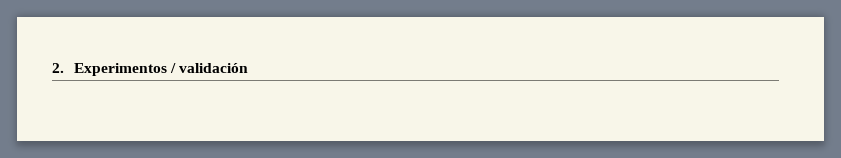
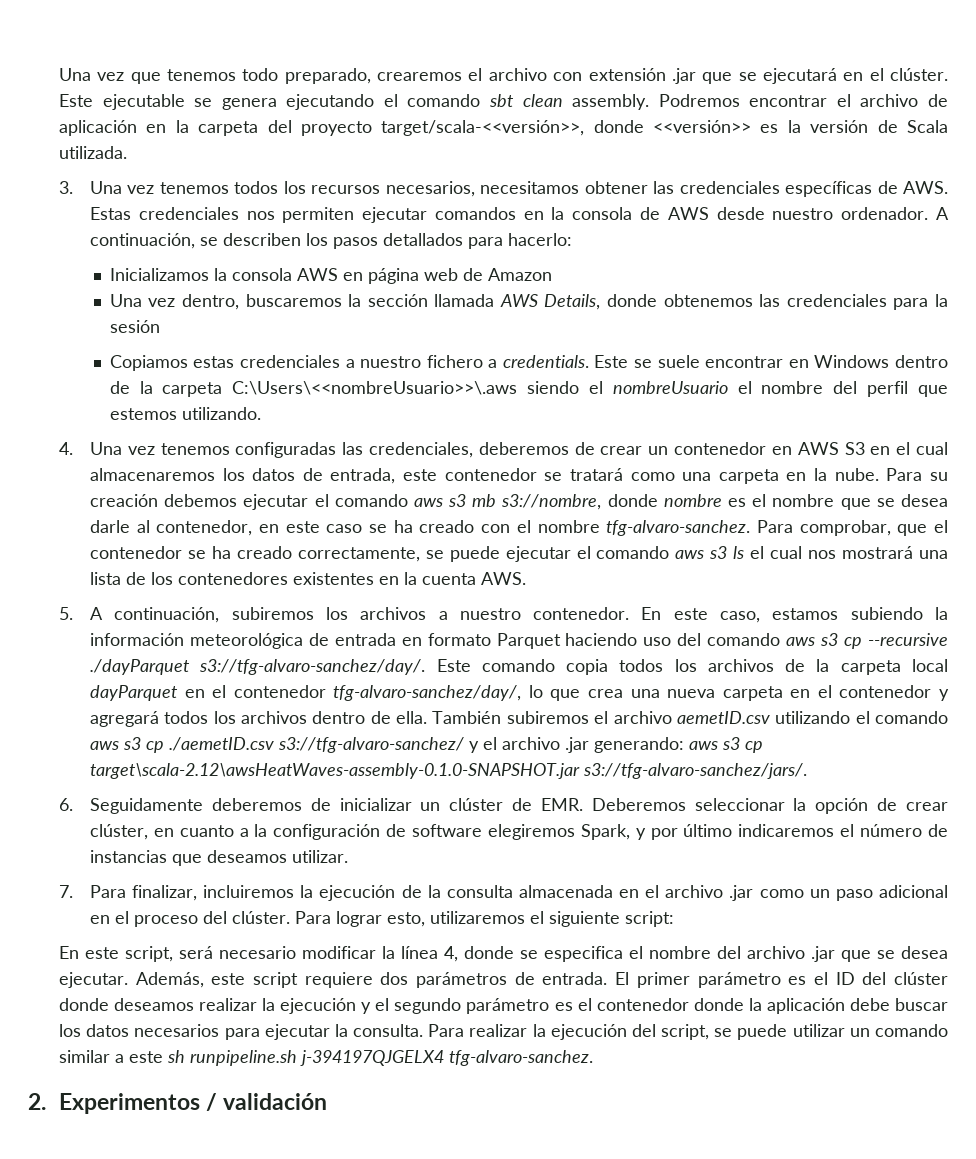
(52, 68) none -> [58,68,949,84] [58,94,948,110] [58,120,948,136] [58,146,127,159] [58,181,948,197] [89,207,949,223] [89,233,572,249] [109,268,552,284] [109,294,949,310] [109,320,160,333] [109,355,949,371] [109,381,949,397] [109,407,261,420] [58,442,949,458] [89,468,949,484] [89,494,949,510] [89,520,948,536] [89,546,948,562] [89,572,526,585] [58,607,949,623] [89,633,949,649] [89,659,948,675] [89,685,949,701] [89,711,949,727] [89,737,763,753] [89,763,807,779] [58,798,949,814] [89,824,949,840] [89,850,348,866] [58,885,949,901] [89,911,674,927] [58,946,949,962] [58,972,948,988] [58,998,948,1014] [58,1024,948,1040] [58,1050,593,1066] Una vez que tenemos todo preparado, crearemos el archivo con extensión .jar que se ejecutará en el clúster. Este ejecutable se genera ejecutando el comando sbt clean assembly. Podremos encontrar el archivo de aplicación en la carpeta del proyecto target/scala-<<versión>>, donde <<versión>> es la versión de Scala utilizada. // 3. Una vez tenemos todos los recursos necesarios, necesitamos obtener las credenciales específicas de AWS. Estas credenciales nos permiten ejecutar comandos en la consola de AWS desde nuestro ordenador. A continuación, se describen los pasos detallados para hacerlo: // Inicializamos la consola AWS en página web de Amazon // Una vez dentro, buscaremos la sección llamada AWS Details, donde obtenemos las credenciales para la sesión // Copiamos estas credenciales a nuestro fichero a credentials. Este se suele encontrar en Windows dentro de la carpeta C:\Users\<<nombreUsuario>>\.aws siendo el nombreUsuario el nombre del perfil que estemos utilizando. // 4. Una vez tenemos configuradas las credenciales, deberemos de crear un contenedor en AWS S3 en el cual almacenaremos los datos de entrada, este contenedor se tratará como una carpeta en la nube. Para su creación debemos ejecutar el comando aws s3 mb s3://nombre, donde nombre es el nombre que se desea darle al contenedor, en este caso se ha creado con el nombre tfg-alvaro-sanchez. Para comprobar, que el contenedor se ha creado correctamente, se puede ejecutar el comando aws s3 ls el cual nos mostrará una lista de los contenedores existentes en la cuenta AWS. // 5. A continuación, subiremos los archivos a nuestro contenedor. En este caso, estamos subiendo la información meteorológica de entrada en formato Parquet haciendo uso del comando aws s3 cp --recursive ./dayParquet s3://tfg-alvaro-sanchez/day/. Este comando copia todos los archivos de la carpeta local dayParquet en el contenedor tfg-alvaro-sanchez/day/, lo que crea una nueva carpeta en el contenedor y agregará todos los archivos dentro de ella. También subiremos el archivo aemetID.csv utilizando el comando aws s3 cp ./aemetID.csv s3://tfg-alvaro-sanchez/ y el archivo .jar generando: aws s3 cp target\scala-2.12\awsHeatWaves-assembly-0.1.0-SNAPSHOT.jar s3://tfg-alvaro-sanchez/jars/. // 6. Seguidamente deberemos de inicializar un clúster de EMR. Deberemos seleccionar la opción de crear clúster, en cuanto a la configuración de software elegiremos Spark, y por último indicaremos el número de instancias que deseamos utilizar. // 7. Para finalizar, incluiremos la ejecución de la consulta almacenada en el archivo .jar como un paso adicional en el proceso del clúster. Para lograr esto, utilizaremos el siguiente script: // En este script, será necesario modificar la línea 4, donde se especifica el nombre del archivo .jar que se desea ejecutar. Además, este script requiere dos parámetros de entrada. El primer parámetro es el ID del clúster donde deseamos realizar la ejecución y el segundo parámetro es el contenedor donde la aplicación debe buscar los datos necesarios para ejecutar la consulta. Para realizar la ejecución del script, se puede utilizar un comando similar a este sh runpipeline.sh j-394197QJGELX4 tfg-alvaro-sanchez. //

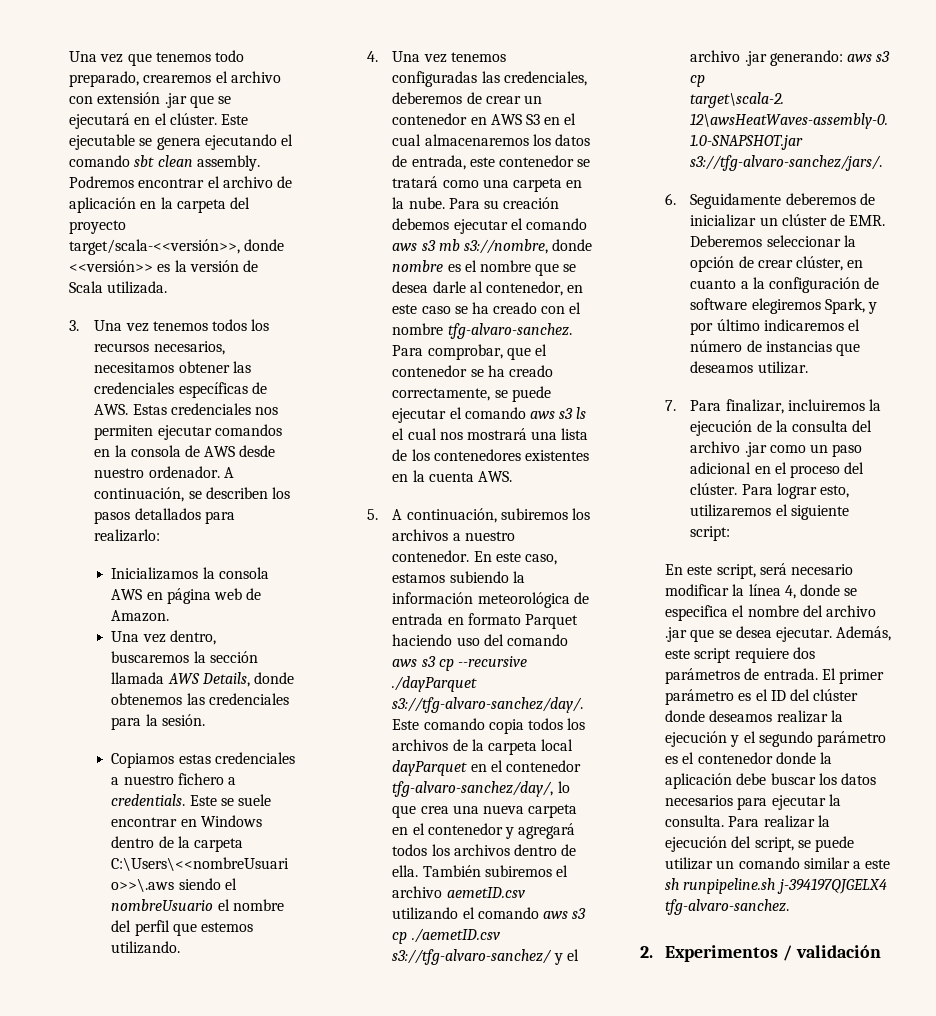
[507,233,572,246] hacerlo: -> [94,529,161,542] realizarlo:
[487,268,552,281] Amazon -> [111,610,170,622] Amazon.
[109,320,160,333] sesión -> [161,714,205,726] sesión.
[518,885,660,898] almacenada en el -> [852,420,873,432] del

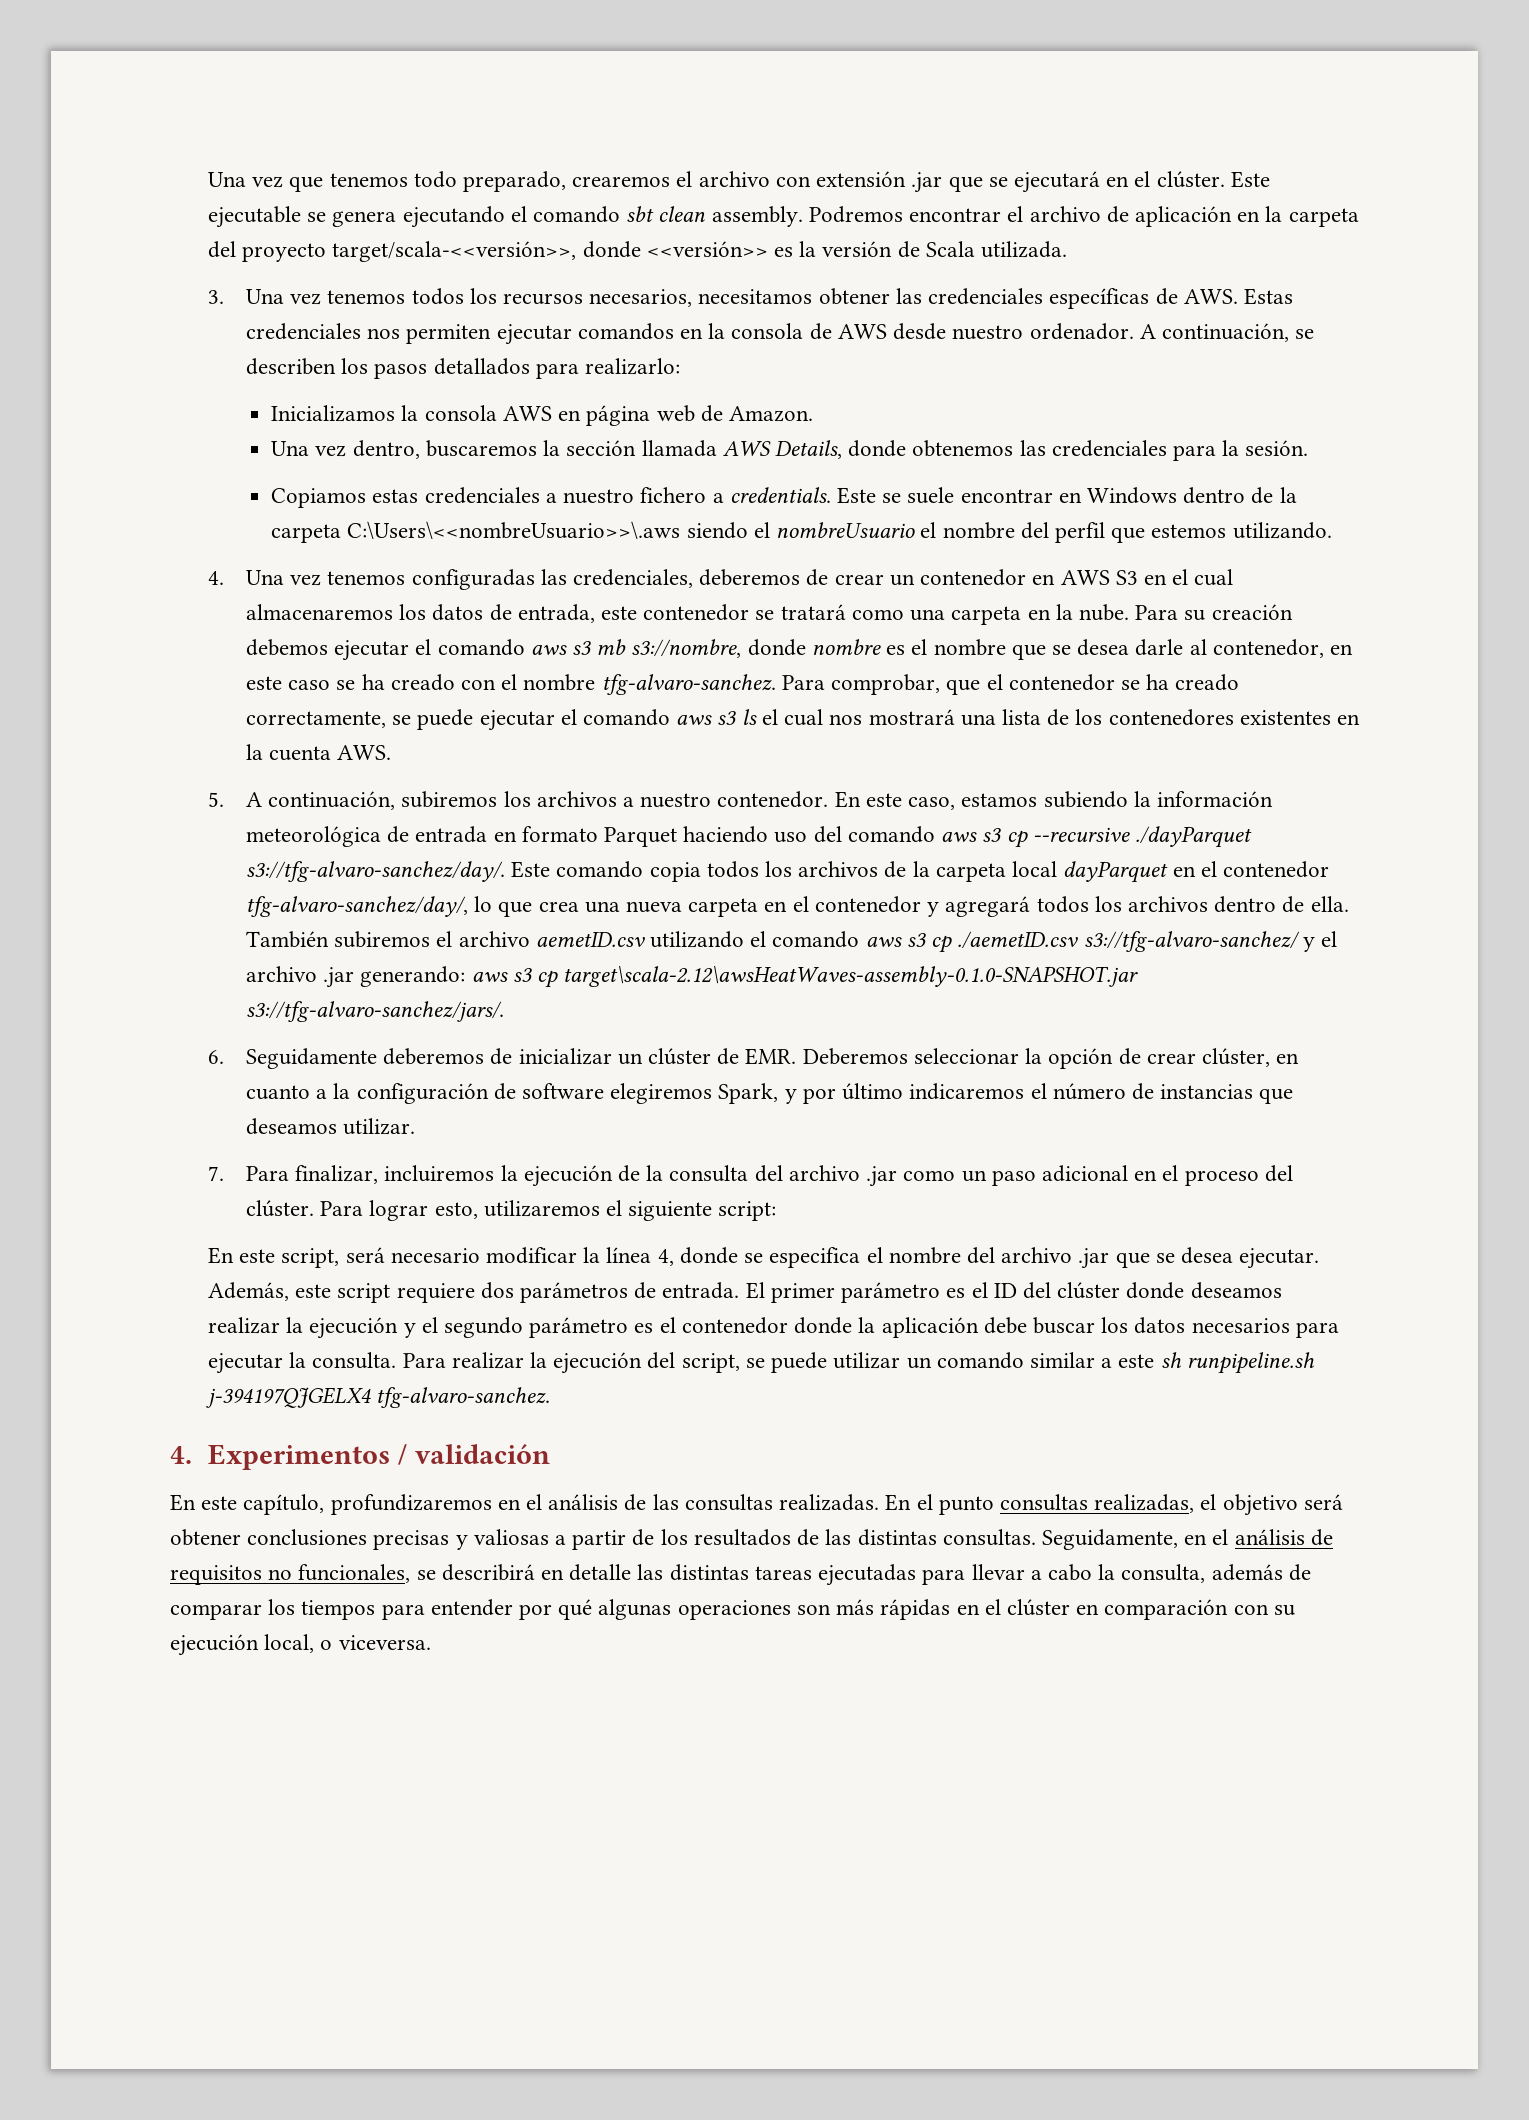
[640,946,653,958] 2. -> [170,1446,192,1464] 4.
(881, 951) none -> [170,1494,1343,1516] [170,1529,1333,1550] [170,1564,1311,1586] [170,1599,1295,1620] [170,1634,431,1656] // En este capítulo, profundizaremos en el análisis de las consultas realizadas. En el punto consultas realizadas, el objetivo será obtener conclusiones precisas y valiosas a partir de los resultados de las distintas consultas. Seguidamente, en el análisis de requisitos no funcionales, se describirá en detalle las distintas tareas ejecutadas para llevar a cabo la consulta, además de comparar los tiempos para entender por qué algunas operaciones son más rápidas en el clúster en comparación con su ejecución local, o viceversa.

